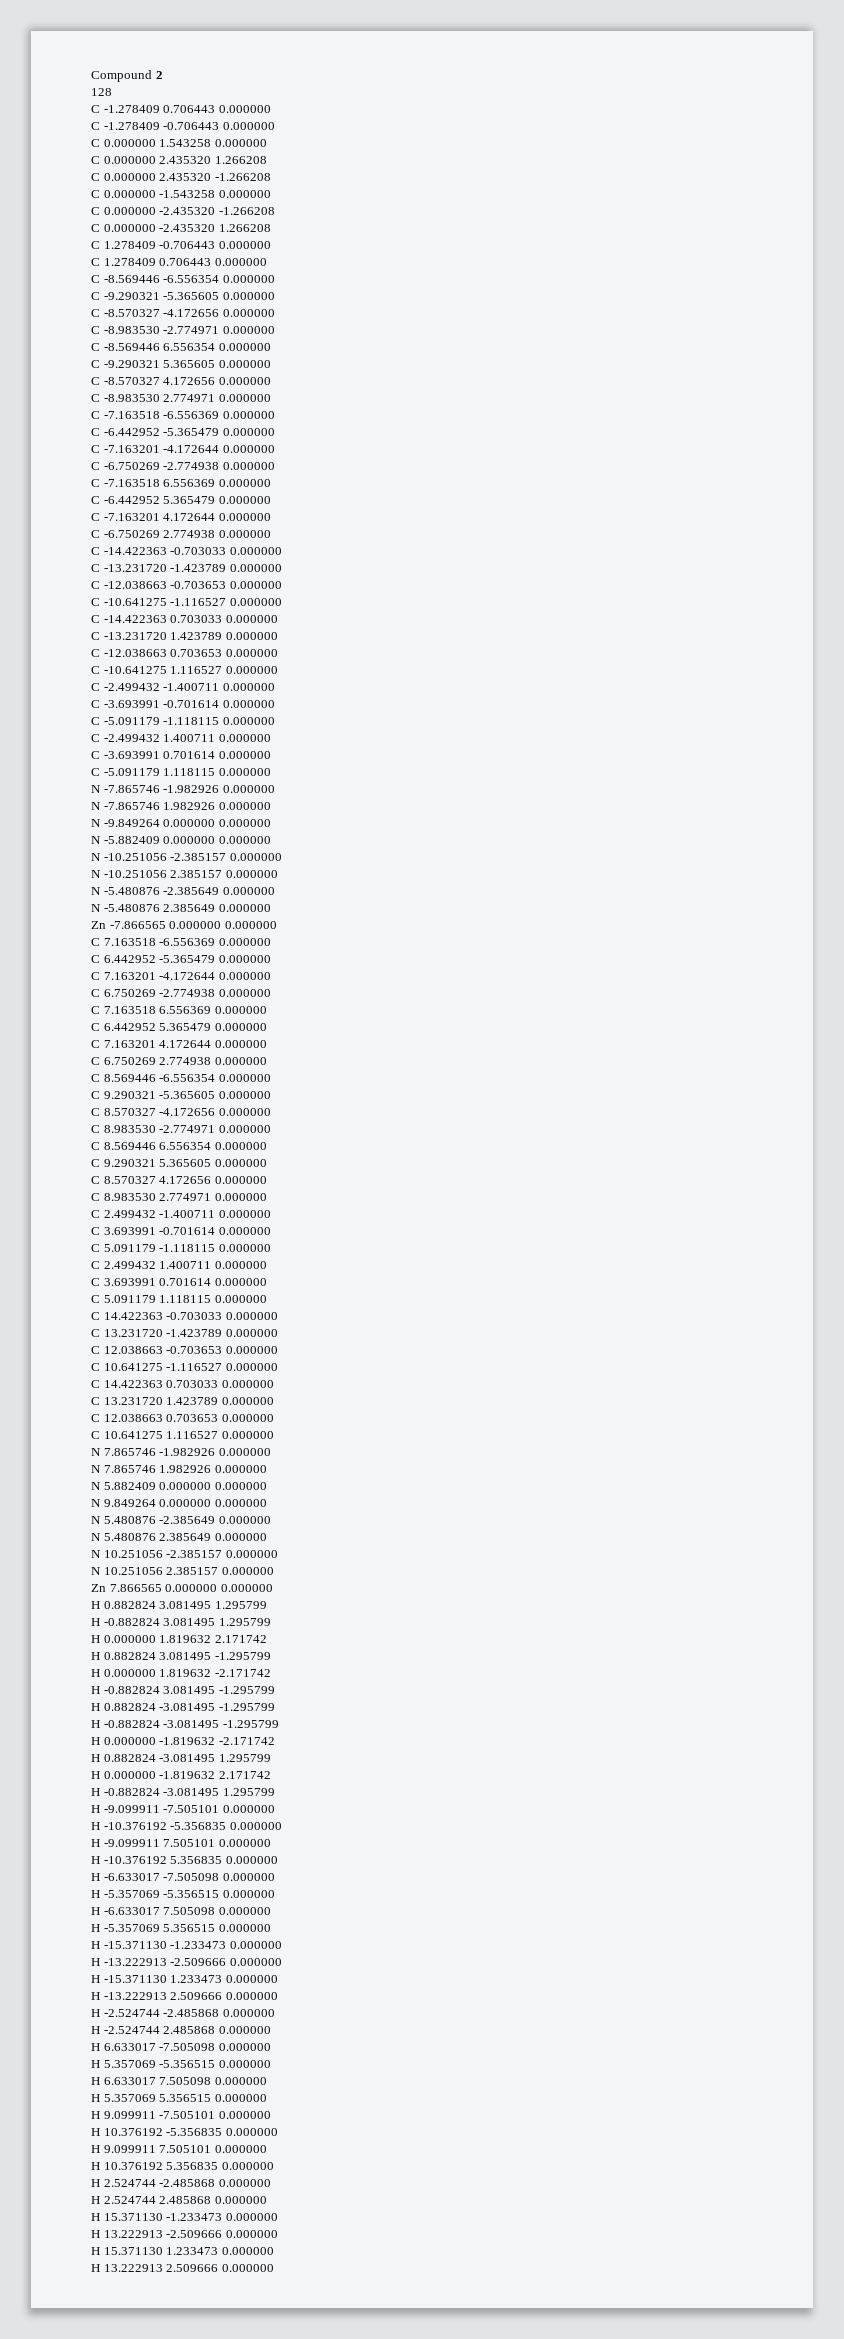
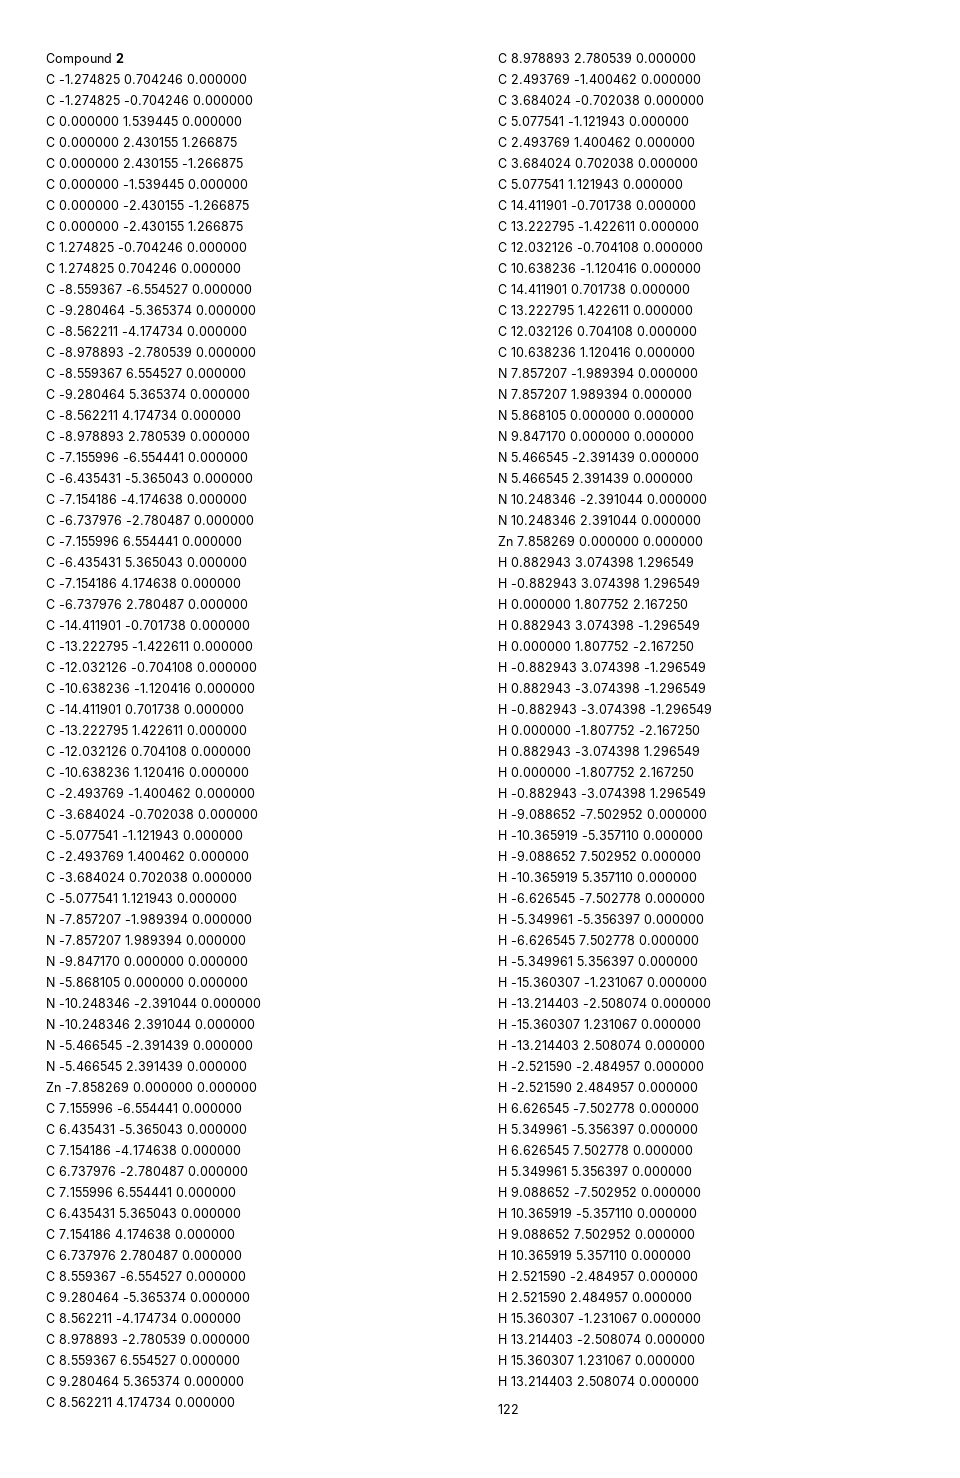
[91,88,112,96] [91,105,271,113] [91,122,275,130] [91,139,267,147] [91,156,267,164] [91,173,271,181] [91,190,271,198] [91,207,275,215] [91,224,271,232] [91,241,271,249] [91,258,267,266] [91,275,275,283] [91,292,275,300] [91,309,275,317] [91,326,275,334] [91,343,271,351] [91,360,271,368] [91,377,271,385] [91,394,271,402] [91,411,275,419] [91,428,275,436] [91,445,275,453] [91,462,275,470] [91,479,271,487] [91,496,271,504] [91,513,271,521] [91,530,271,538] [91,547,282,555] [91,564,282,572] [91,581,282,589] [91,598,282,606] [91,615,278,623] [91,632,278,640] [91,649,278,657] [91,666,278,674] [91,683,275,691] [91,700,275,708] [91,717,275,725] [91,734,271,742] [91,751,271,759] [91,768,271,776] [91,785,275,793] [91,802,271,810] [91,819,271,827] [91,836,271,844] [91,853,282,861] [91,870,278,878] [91,887,275,895] [91,904,271,912] [91,921,166,929] // 128 // C -1.278409 0.706443 0.000000 // C -1.278409 -0.706443 0.000000 // C 0.000000 1.543258 0.000000 // C 0.000000 2.435320 1.266208 // C 0.000000 2.435320 -1.266208 // C 0.000000 -1.543258 0.000000 // C 0.000000 -2.435320 -1.266208 // C 0.000000 -2.435320 1.266208 // C 1.278409 -0.706443 0.000000 // C 1.278409 0.706443 0.000000 // C -8.569446 -6.556354 0.000000 // C -9.290321 -5.365605 0.000000 // C -8.570327 -4.172656 0.000000 // C -8.983530 -2.774971 0.000000 // C -8.569446 6.556354 0.000000 // C -9.290321 5.365605 0.000000 // C -8.570327 4.172656 0.000000 // C -8.983530 2.774971 0.000000 // C -7.163518 -6.556369 0.000000 // C -6.442952 -5.365479 0.000000 // C -7.163201 -4.172644 0.000000 // C -6.750269 -2.774938 0.000000 // C -7.163518 6.556369 0.000000 // C -6.442952 5.365479 0.000000 // C -7.163201 4.172644 0.000000 // C -6.750269 2.774938 0.000000 // C -14.422363 -0.703033 0.000000 // C -13.231720 -1.423789 0.000000 // C -12.038663 -0.703653 0.000000 // C -10.641275 -1.116527 0.000000 // C -14.422363 0.703033 0.000000 // C -13.231720 1.423789 0.000000 // C -12.038663 0.703653 0.000000 // C -10.641275 1.116527 0.000000 // C -2.499432 -1.400711 0.000000 // C -3.693991 -0.701614 0.000000 // C -5.091179 -1.118115 0.000000 // C -2.499432 1.400711 0.000000 // C -3.693991 0.701614 0.000000 // C -5.091179 1.118115 0.000000 // N -7.865746 -1.982926 0.000000 // N -7.865746 1.982926 0.000000 // N -9.849264 0.000000 0.000000 // N -5.882409 0.000000 0.000000 // N -10.251056 -2.385157 0.000000 // N -10.251056 2.385157 0.000000 // N -5.480876 -2.385649 0.000000 // N -5.480876 2.385649 0.000000 // Zn -7.866565 -> [46,74,247,84] [46,95,253,105] [46,115,242,126] [46,137,237,147] [46,158,243,168] [46,178,248,189] [46,200,249,210] [46,221,243,231] [46,242,247,252] [46,263,241,273] [46,283,252,294] [46,304,256,315] [46,326,247,336] [46,346,256,357] [46,367,246,378] [46,388,250,399] [46,410,241,420] [46,430,250,441] [46,451,248,462] [46,473,253,483] [46,494,247,504] [46,514,254,525] [46,535,242,546] [46,557,247,567] [46,578,241,588] [46,598,248,609] [46,619,250,630] [46,640,253,651] [46,662,257,672] [46,683,255,693] [46,703,244,714] [46,724,247,735] [46,746,251,756] [46,767,249,777] [46,787,255,798] [46,809,258,819] [46,829,243,840] [46,850,249,861] [46,872,252,882] [46,892,237,903] [46,913,252,924] [46,934,246,945] [46,955,248,966] [46,977,248,987] [46,997,261,1008] [46,1018,255,1029] [46,1039,253,1050] [46,1060,247,1071] [46,1081,129,1092] // C -1.274825 0.704246 0.000000 // C -1.274825 -0.704246 0.000000 // C 0.000000 1.539445 0.000000 // C 0.000000 2.430155 1.266875 // C 0.000000 2.430155 -1.266875 // C 0.000000 -1.539445 0.000000 // C 0.000000 -2.430155 -1.266875 // C 0.000000 -2.430155 1.266875 // C 1.274825 -0.704246 0.000000 // C 1.274825 0.704246 0.000000 // C -8.559367 -6.554527 0.000000 // C -9.280464 -5.365374 0.000000 // C -8.562211 -4.174734 0.000000 // C -8.978893 -2.780539 0.000000 // C -8.559367 6.554527 0.000000 // C -9.280464 5.365374 0.000000 // C -8.562211 4.174734 0.000000 // C -8.978893 2.780539 0.000000 // C -7.155996 -6.554441 0.000000 // C -6.435431 -5.365043 0.000000 // C -7.154186 -4.174638 0.000000 // C -6.737976 -2.780487 0.000000 // C -7.155996 6.554441 0.000000 // C -6.435431 5.365043 0.000000 // C -7.154186 4.174638 0.000000 // C -6.737976 2.780487 0.000000 // C -14.411901 -0.701738 0.000000 // C -13.222795 -1.422611 0.000000 // C -12.032126 -0.704108 0.000000 // C -10.638236 -1.120416 0.000000 // C -14.411901 0.701738 0.000000 // C -13.222795 1.422611 0.000000 // C -12.032126 0.704108 0.000000 // C -10.638236 1.120416 0.000000 // C -2.493769 -1.400462 0.000000 // C -3.684024 -0.702038 0.000000 // C -5.077541 -1.121943 0.000000 // C -2.493769 1.400462 0.000000 // C -3.684024 0.702038 0.000000 // C -5.077541 1.121943 0.000000 // N -7.857207 -1.989394 0.000000 // N -7.857207 1.989394 0.000000 // N -9.847170 0.000000 0.000000 // N -5.868105 0.000000 0.000000 // N -10.248346 -2.391044 0.000000 // N -10.248346 2.391044 0.000000 // N -5.466545 -2.391439 0.000000 // N -5.466545 2.391439 0.000000 // Zn -7.858269
[103,938,271,946] [91,955,271,963] [91,972,271,980] [91,989,271,997] [91,1006,267,1014] [91,1023,267,1031] [91,1040,267,1048] [91,1057,267,1065] [91,1074,271,1082] [91,1091,271,1099] [91,1108,271,1116] [91,1125,271,1133] [91,1142,267,1150] [91,1159,267,1167] [91,1176,267,1184] [91,1193,267,1201] [91,1210,271,1218] [91,1227,271,1235] [91,1244,271,1252] [91,1261,267,1269] [91,1278,267,1286] [91,1295,267,1303] [91,1312,278,1320] [91,1329,278,1337] [91,1346,278,1354] [91,1363,278,1371] [91,1380,274,1388] [91,1397,274,1405] [91,1414,274,1422] [91,1431,274,1439] [91,1448,271,1456] [91,1465,267,1473] [91,1482,267,1490] [91,1499,267,1507] [91,1516,271,1524] [91,1533,267,1541] [91,1550,278,1558] [91,1567,274,1575] [91,1584,162,1592] 7.163518 -6.556369 0.000000 // C 6.442952 -5.365479 0.000000 // C 7.163201 -4.172644 0.000000 // C 6.750269 -2.774938 0.000000 // C 7.163518 6.556369 0.000000 // C 6.442952 5.365479 0.000000 // C 7.163201 4.172644 0.000000 // C 6.750269 2.774938 0.000000 // C 8.569446 -6.556354 0.000000 // C 9.290321 -5.365605 0.000000 // C 8.570327 -4.172656 0.000000 // C 8.983530 -2.774971 0.000000 // C 8.569446 6.556354 0.000000 // C 9.290321 5.365605 0.000000 // C 8.570327 4.172656 0.000000 // C 8.983530 2.774971 0.000000 // C 2.499432 -1.400711 0.000000 // C 3.693991 -0.701614 0.000000 // C 5.091179 -1.118115 0.000000 // C 2.499432 1.400711 0.000000 // C 3.693991 0.701614 0.000000 // C 5.091179 1.118115 0.000000 // C 14.422363 -0.703033 0.000000 // C 13.231720 -1.423789 0.000000 // C 12.038663 -0.703653 0.000000 // C 10.641275 -1.116527 0.000000 // C 14.422363 0.703033 0.000000 // C 13.231720 1.423789 0.000000 // C 12.038663 0.703653 0.000000 // C 10.641275 1.116527 0.000000 // N 7.865746 -1.982926 0.000000 // N 7.865746 1.982926 0.000000 // N 5.882409 0.000000 0.000000 // N 9.849264 0.000000 0.000000 // N 5.480876 -2.385649 0.000000 // N 5.480876 2.385649 0.000000 // N 10.251056 -2.385157 0.000000 // N 10.251056 2.385157 0.000000 // Zn 7.866565 -> [59,1102,242,1113] [46,1124,247,1134] [46,1145,241,1155] [46,1165,248,1176] [46,1186,236,1197] [46,1208,241,1218] [46,1229,235,1239] [46,1249,242,1260] [46,1270,246,1281] [46,1291,250,1302] [46,1313,241,1323] [46,1333,250,1344] [46,1354,240,1365] [46,1375,244,1386] [46,1397,235,1407] [498,52,696,63] [498,73,701,84] [498,95,704,105] [498,115,689,126] [498,136,695,147] [498,158,698,168] [498,178,683,189] [498,199,696,210] [498,220,699,231] [498,242,703,252] [498,263,701,273] [498,283,690,294] [498,304,693,315] [498,326,697,336] [498,347,695,357] [498,367,698,378] [498,388,692,399] [498,410,694,420] [498,430,694,441] [498,451,699,462] [498,472,693,483] [498,493,707,504] [498,514,701,525] [498,535,575,546] 7.155996 -6.554441 0.000000 // C 6.435431 -5.365043 0.000000 // C 7.154186 -4.174638 0.000000 // C 6.737976 -2.780487 0.000000 // C 7.155996 6.554441 0.000000 // C 6.435431 5.365043 0.000000 // C 7.154186 4.174638 0.000000 // C 6.737976 2.780487 0.000000 // C 8.559367 -6.554527 0.000000 // C 9.280464 -5.365374 0.000000 // C 8.562211 -4.174734 0.000000 // C 8.978893 -2.780539 0.000000 // C 8.559367 6.554527 0.000000 // C 9.280464 5.365374 0.000000 // C 8.562211 4.174734 0.000000 // C 8.978893 2.780539 0.000000 // C 2.493769 -1.400462 0.000000 // C 3.684024 -0.702038 0.000000 // C 5.077541 -1.121943 0.000000 // C 2.493769 1.400462 0.000000 // C 3.684024 0.702038 0.000000 // C 5.077541 1.121943 0.000000 // C 14.411901 -0.701738 0.000000 // C 13.222795 -1.422611 0.000000 // C 12.032126 -0.704108 0.000000 // C 10.638236 -1.120416 0.000000 // C 14.411901 0.701738 0.000000 // C 13.222795 1.422611 0.000000 // C 12.032126 0.704108 0.000000 // C 10.638236 1.120416 0.000000 // N 7.857207 -1.989394 0.000000 // N 7.857207 1.989394 0.000000 // N 5.868105 0.000000 0.000000 // N 9.847170 0.000000 0.000000 // N 5.466545 -2.391439 0.000000 // N 5.466545 2.391439 0.000000 // N 10.248346 -2.391044 0.000000 // N 10.248346 2.391044 0.000000 // Zn 7.858269
[103,1601,267,1609] [91,1618,271,1626] [91,1635,267,1643] [91,1652,271,1660] [91,1669,271,1677] [91,1686,275,1694] [91,1703,275,1711] [91,1720,279,1728] [91,1737,275,1745] [91,1754,271,1762] [91,1771,271,1779] [91,1788,275,1796] [91,1805,275,1813] [91,1822,282,1830] [91,1839,271,1847] [91,1856,278,1864] [91,1873,275,1881] [91,1890,275,1898] [91,1907,271,1915] [91,1924,271,1932] [91,1941,282,1949] [91,1958,282,1966] [91,1975,278,1983] [91,1992,278,2000] [91,2009,275,2017] [91,2026,271,2034] [91,2043,271,2051] [91,2060,271,2068] [91,2077,267,2085] [91,2094,267,2102] [91,2111,271,2119] [91,2128,278,2136] [91,2145,267,2153] [91,2162,274,2170] [91,2179,271,2187] [91,2196,267,2204] [91,2213,278,2221] [91,2230,278,2238] [91,2247,274,2255] [91,2264,274,2272] 0.882824 3.081495 1.295799 // H -0.882824 3.081495 1.295799 // H 0.000000 1.819632 2.171742 // H 0.882824 3.081495 -1.295799 // H 0.000000 1.819632 -2.171742 // H -0.882824 3.081495 -1.295799 // H 0.882824 -3.081495 -1.295799 // H -0.882824 -3.081495 -1.295799 // H 0.000000 -1.819632 -2.171742 // H 0.882824 -3.081495 1.295799 // H 0.000000 -1.819632 2.171742 // H -0.882824 -3.081495 1.295799 // H -9.099911 -7.505101 0.000000 // H -10.376192 -5.356835 0.000000 // H -9.099911 7.505101 0.000000 // H -10.376192 5.356835 0.000000 // H -6.633017 -7.505098 0.000000 // H -5.357069 -5.356515 0.000000 // H -6.633017 7.505098 0.000000 // H -5.357069 5.356515 0.000000 // H -15.371130 -1.233473 0.000000 // H -13.222913 -2.509666 0.000000 // H -15.371130 1.233473 0.000000 // H -13.222913 2.509666 0.000000 // H -2.524744 -2.485868 0.000000 // H -2.524744 2.485868 0.000000 // H 6.633017 -7.505098 0.000000 // H 5.357069 -5.356515 0.000000 // H 6.633017 7.505098 0.000000 // H 5.357069 5.356515 0.000000 // H 9.099911 -7.505101 0.000000 // H 10.376192 -5.356835 0.000000 // H 9.099911 7.505101 0.000000 // H 10.376192 5.356835 0.000000 // H 2.524744 -2.485868 0.000000 // H 2.524744 2.485868 0.000000 // H 15.371130 -1.233473 0.000000 // H 13.222913 -2.509666 0.000000 // H 15.371130 1.233473 0.000000 // H 13.222913 2.509666 0.000000 -> [511,556,694,567] [498,577,700,588] [498,599,688,609] [498,619,700,630] [498,641,694,651] [498,661,706,672] [498,682,706,693] [498,703,712,714] [498,725,700,735] [498,745,700,756] [498,767,694,777] [498,787,706,798] [498,808,707,819] [498,829,703,840] [498,850,701,861] [498,871,697,882] [498,893,705,903] [498,913,704,924] [498,935,699,945] [498,955,698,966] [498,977,707,987] [498,998,711,1008] [498,1019,701,1029] [498,1040,705,1050] [498,1060,704,1071] [498,1081,698,1092] [498,1103,699,1113] [498,1123,698,1134] [498,1145,693,1155] [498,1165,692,1176] [498,1186,701,1197] [498,1207,697,1218] [498,1228,695,1239] [498,1249,691,1260] [498,1270,698,1281] [498,1291,692,1302] [498,1313,701,1323] [498,1334,705,1344] [498,1355,695,1365] [498,1376,699,1386] [498,1404,519,1414] 0.882943 3.074398 1.296549 // H -0.882943 3.074398 1.296549 // H 0.000000 1.807752 2.167250 // H 0.882943 3.074398 -1.296549 // H 0.000000 1.807752 -2.167250 // H -0.882943 3.074398 -1.296549 // H 0.882943 -3.074398 -1.296549 // H -0.882943 -3.074398 -1.296549 // H 0.000000 -1.807752 -2.167250 // H 0.882943 -3.074398 1.296549 // H 0.000000 -1.807752 2.167250 // H -0.882943 -3.074398 1.296549 // H -9.088652 -7.502952 0.000000 // H -10.365919 -5.357110 0.000000 // H -9.088652 7.502952 0.000000 // H -10.365919 5.357110 0.000000 // H -6.626545 -7.502778 0.000000 // H -5.349961 -5.356397 0.000000 // H -6.626545 7.502778 0.000000 // H -5.349961 5.356397 0.000000 // H -15.360307 -1.231067 0.000000 // H -13.214403 -2.508074 0.000000 // H -15.360307 1.231067 0.000000 // H -13.214403 2.508074 0.000000 // H -2.521590 -2.484957 0.000000 // H -2.521590 2.484957 0.000000 // H 6.626545 -7.502778 0.000000 // H 5.349961 -5.356397 0.000000 // H 6.626545 7.502778 0.000000 // H 5.349961 5.356397 0.000000 // H 9.088652 -7.502952 0.000000 // H 10.365919 -5.357110 0.000000 // H 9.088652 7.502952 0.000000 // H 10.365919 5.357110 0.000000 // H 2.521590 -2.484957 0.000000 // H 2.521590 2.484957 0.000000 // H 15.360307 -1.231067 0.000000 // H 13.214403 -2.508074 0.000000 // H 15.360307 1.231067 0.000000 // H 13.214403 2.508074 0.000000 // 122

